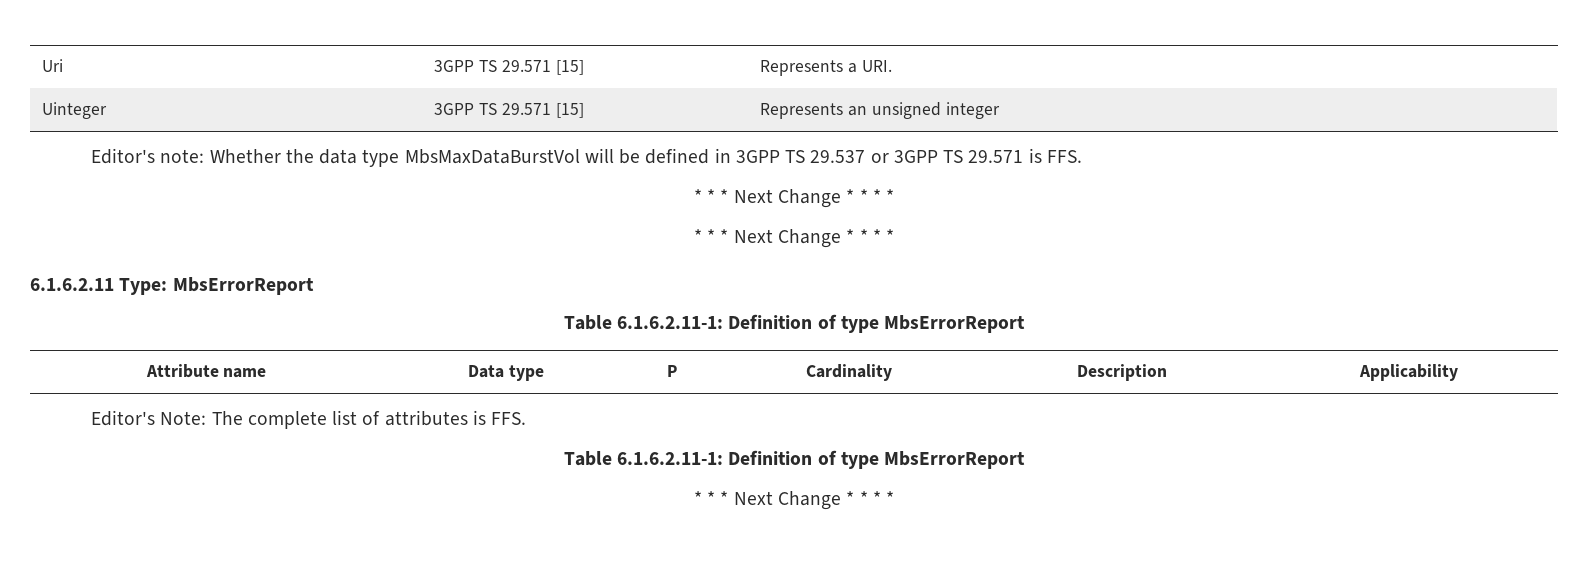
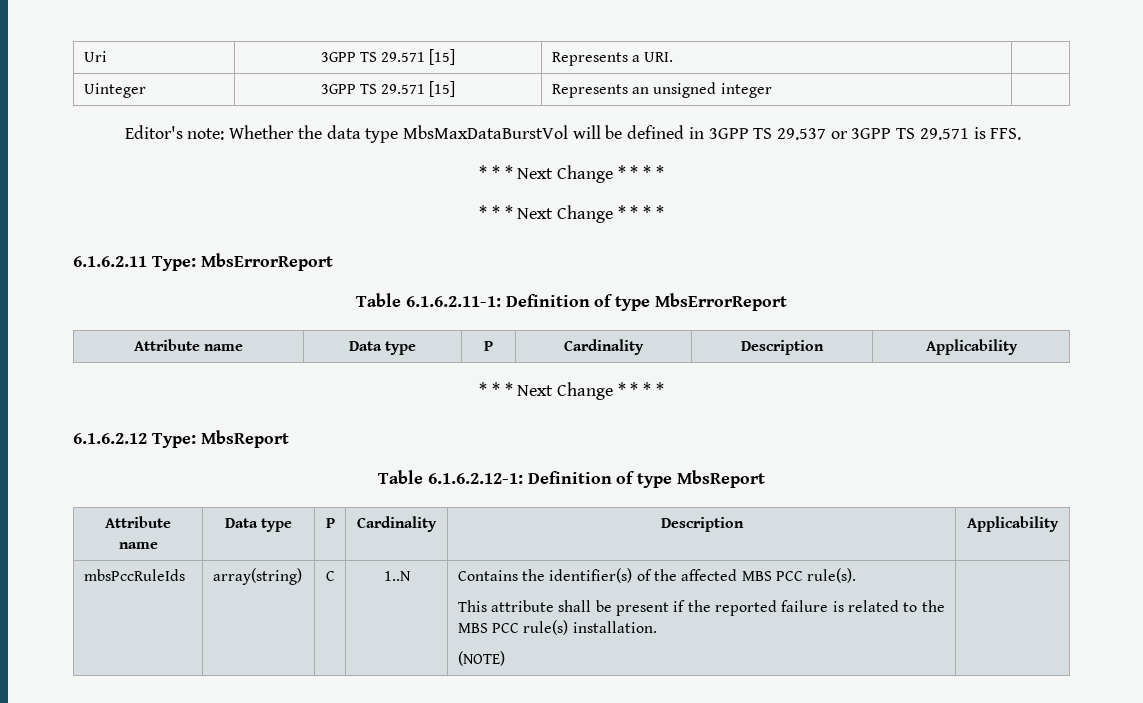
[90,410,527,429] [563,450,1026,469] [693,491,895,510] // Editor's Note: The complete list of attributes is FFS. // Table 6.1.6.2.11-1: Definition of type MbsErrorReport // * * * Next Change * * * * -> [479,382,664,400] [73,430,289,448] [378,470,765,488] [105,516,171,528] [118,542,158,549] [224,518,293,532] [325,518,335,528] [357,516,437,532] [660,517,744,532] [967,516,1059,532] [83,569,185,581] [212,568,302,585] [325,571,335,581] [383,571,411,581] [457,568,857,583] [457,600,945,616] [457,620,657,635] [457,651,505,666] // * * * Next Change * * * * // 6.1.6.2.12 Type: MbsReport // Table 6.1.6.2.12-1: Definition of type MbsReport // Attribute name | Data type | P | Cardinality | Description | Applicability // mbsPccRuleIds | array(string) | C | 1..N | Contains the identifier(s) of the affected MBS PCC rule(s). // This attribute shall be present if the reported failure is related to the MBS PCC rule(s) installation. // (NOTE) |

